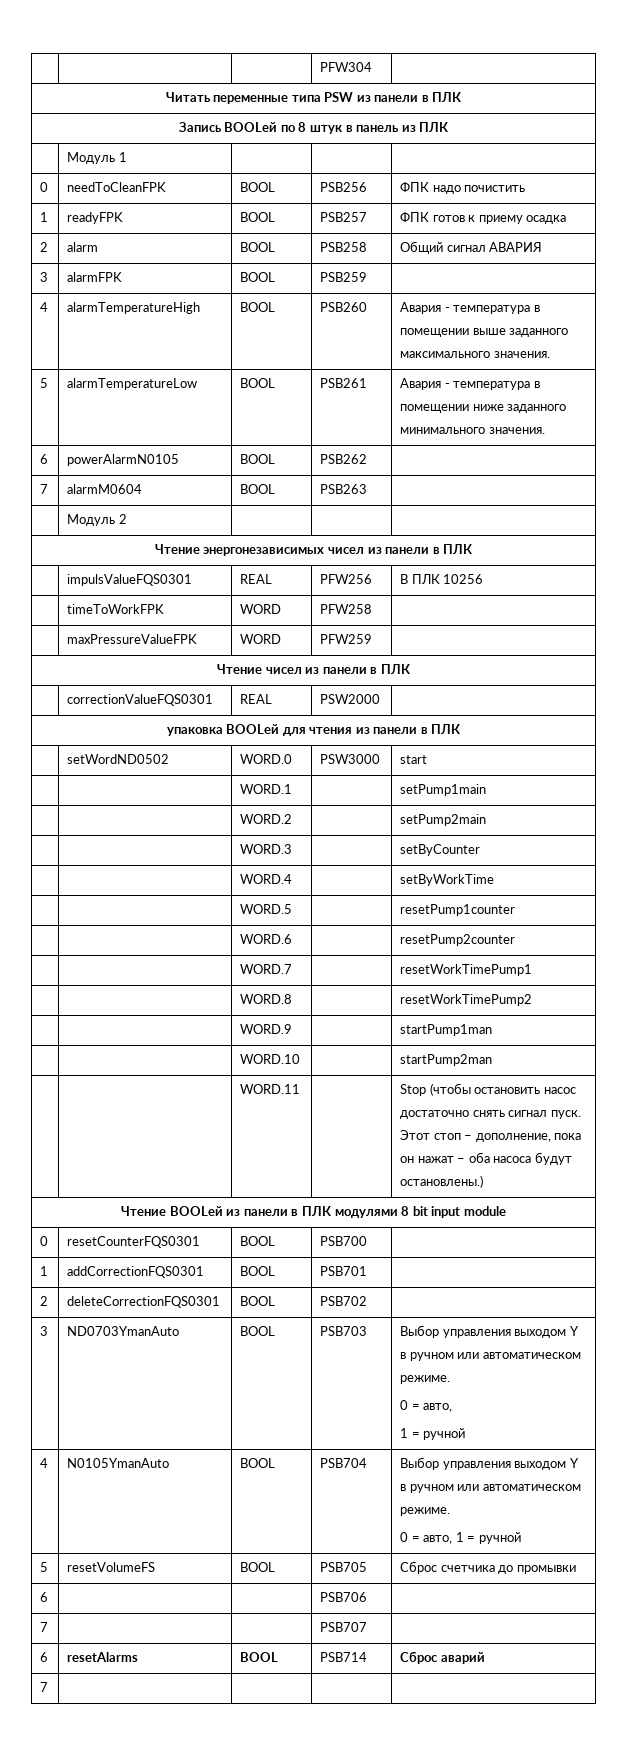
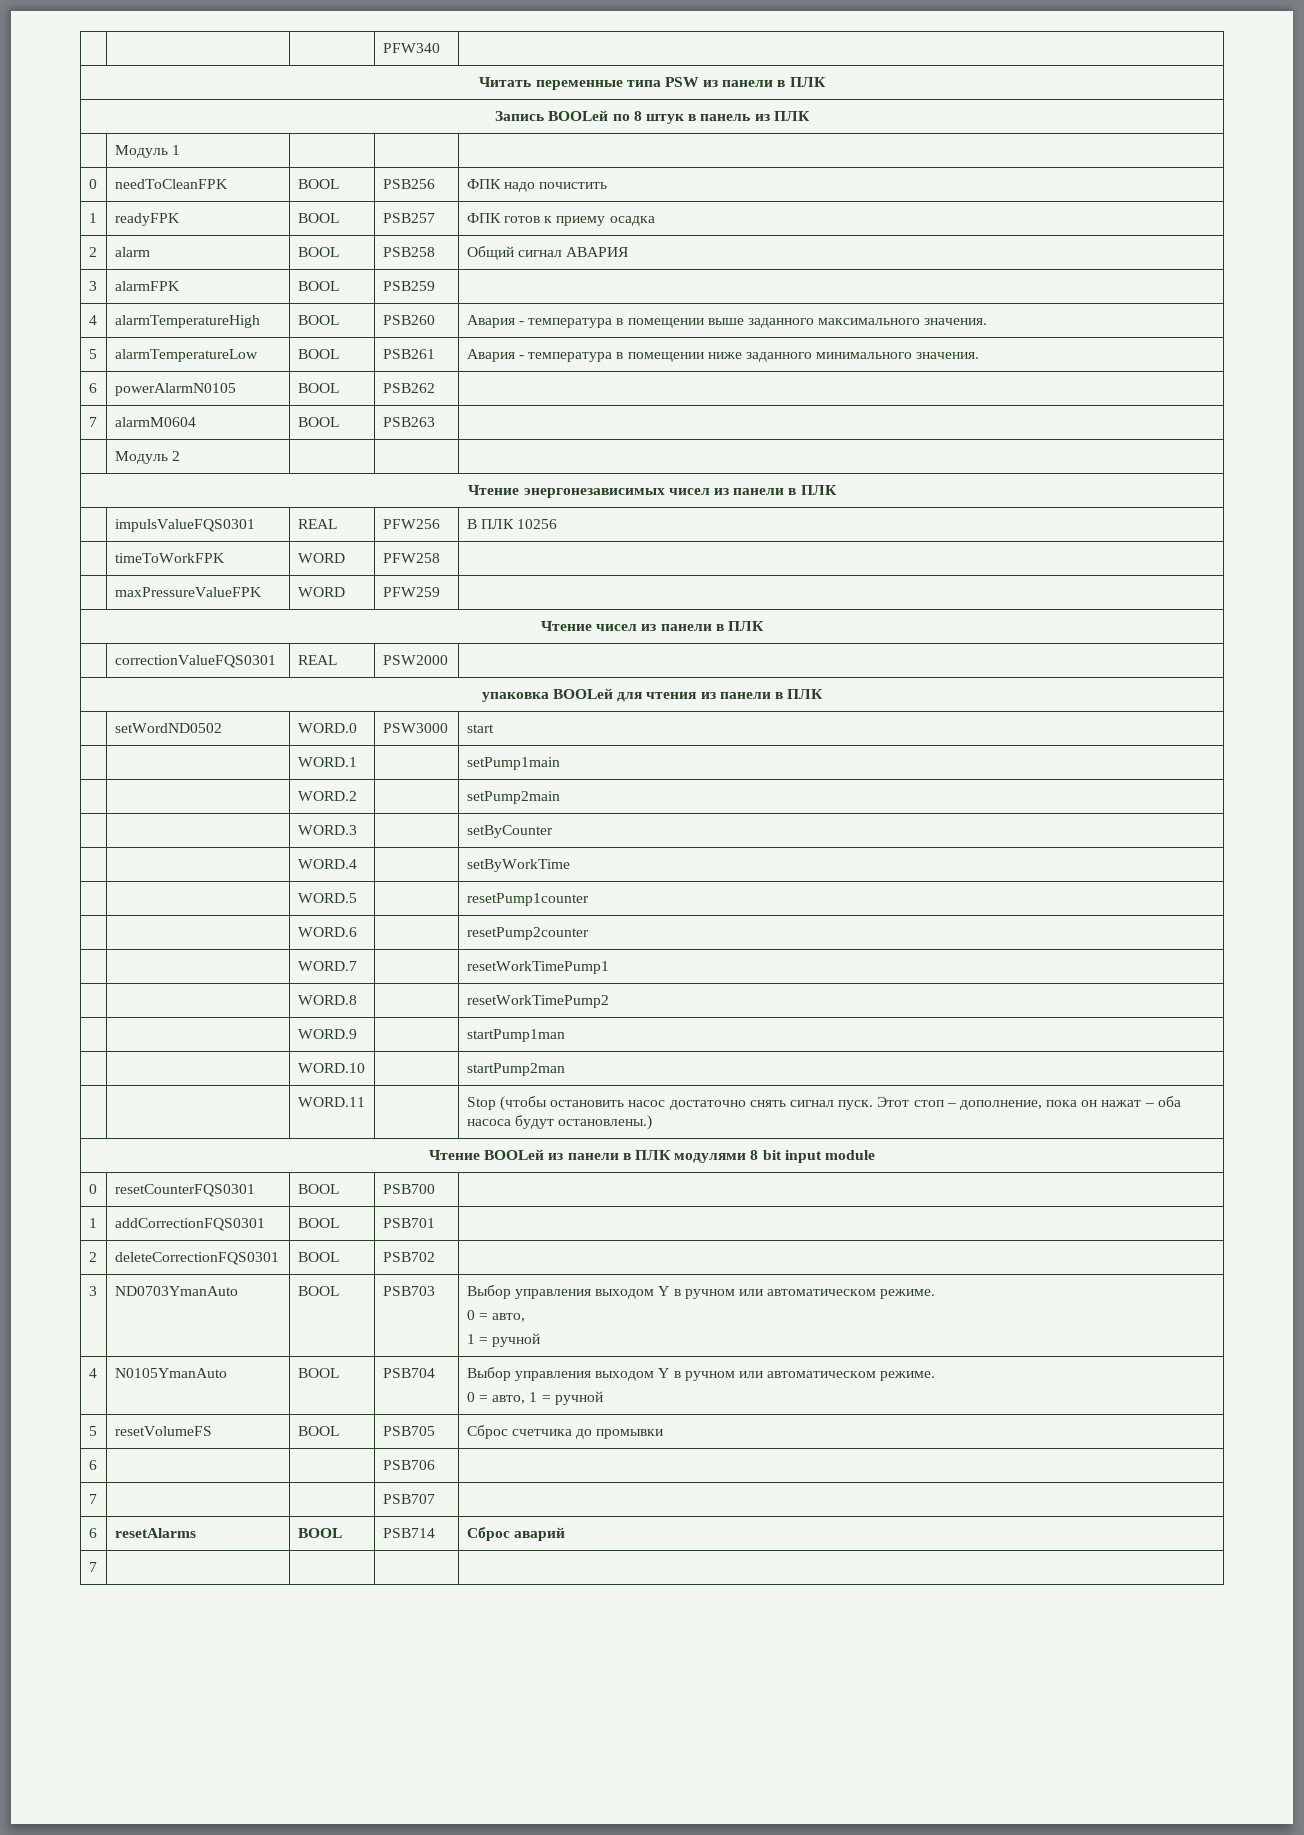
[320,62,373,72] | | | PFW304 -> [382,43,440,53] | | | PFW340

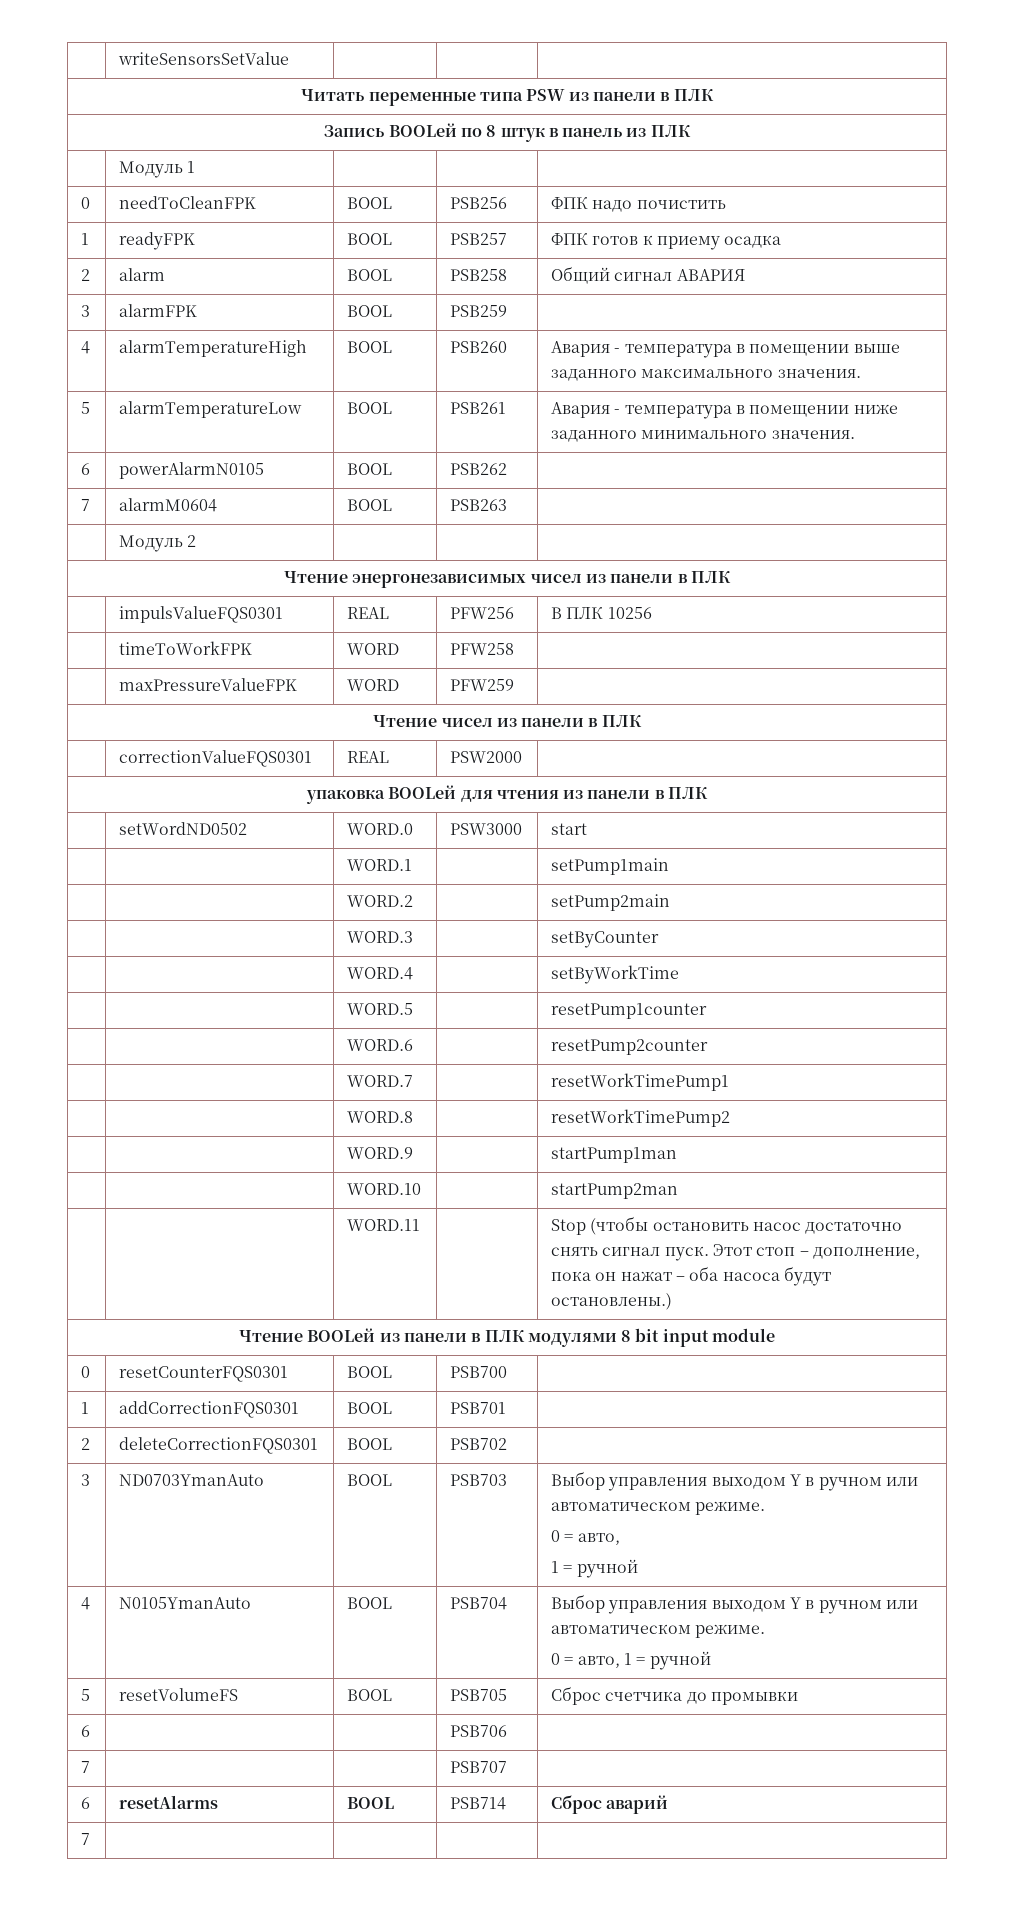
[382,43,440,53] | | | PFW340 -> [118,52,290,65] | writeSensorsSetValue | |

